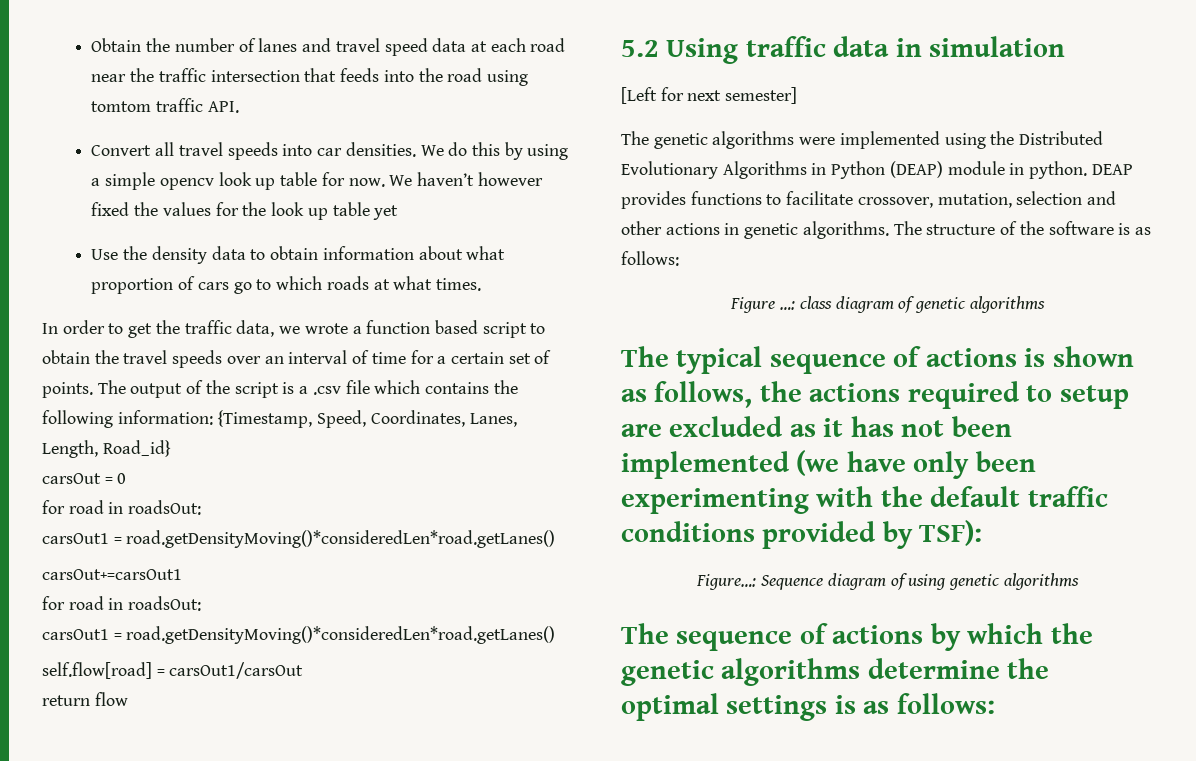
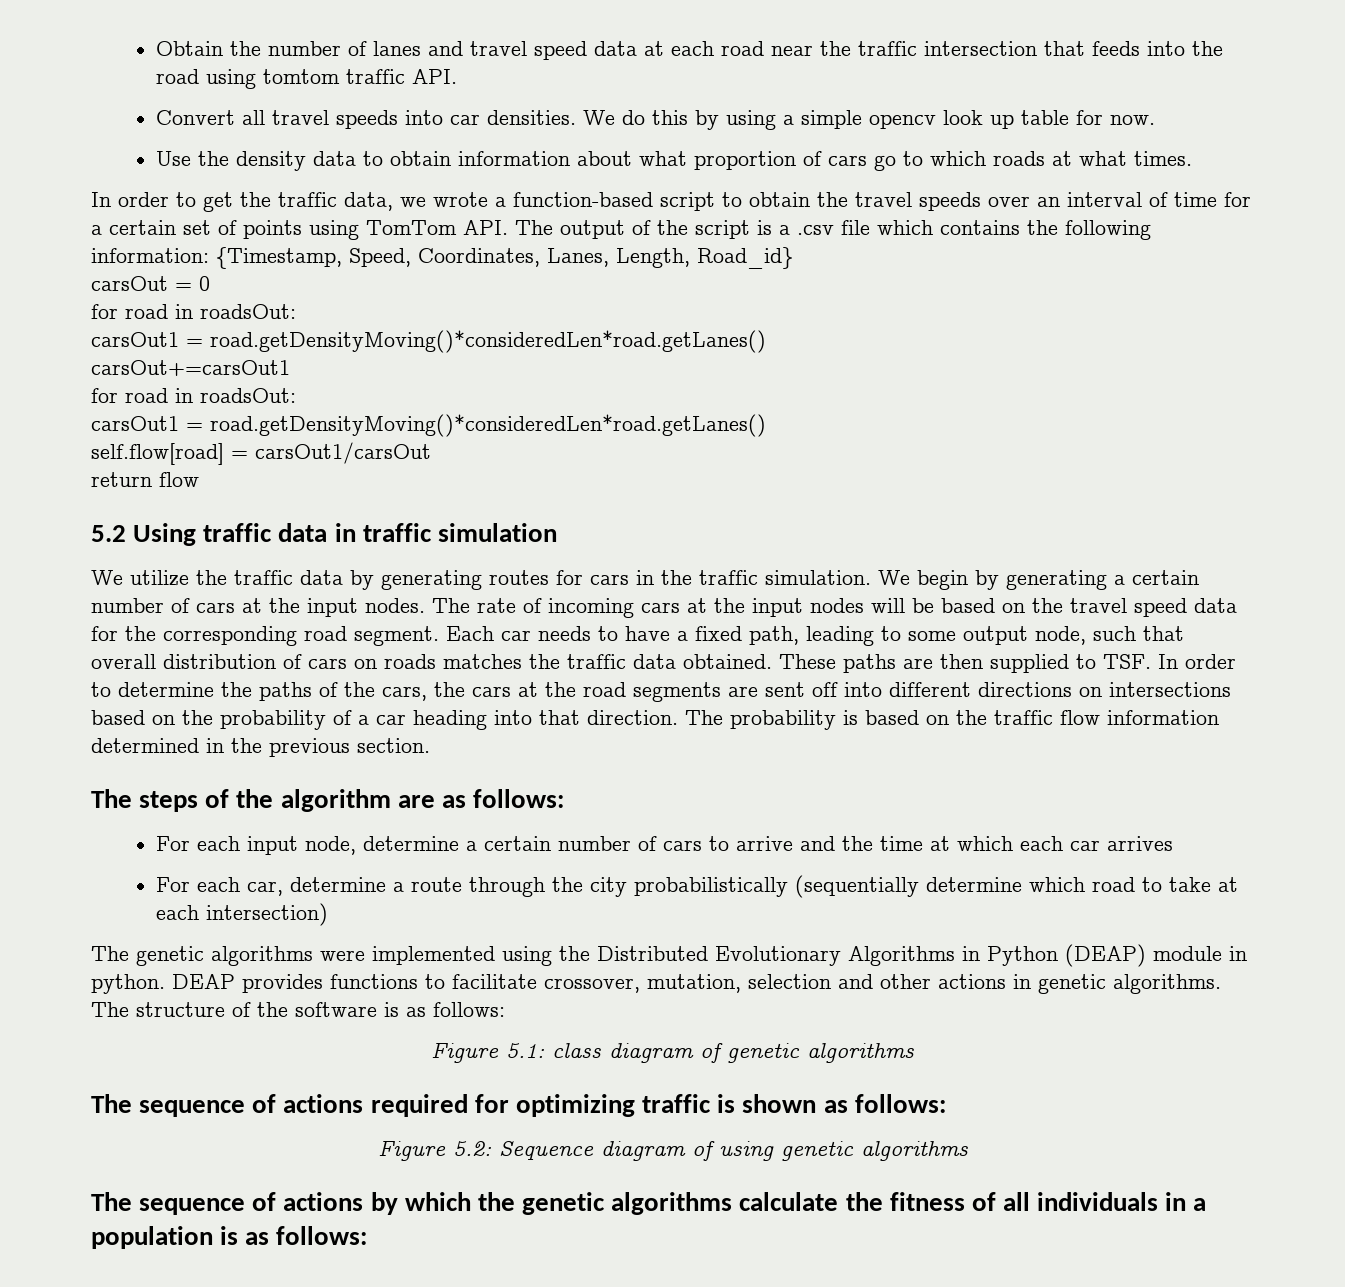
[389,172,543,186] [91,202,399,220] We haven’t however fixed the values for the look up table yet -> (1155, 120) none
[366,320,478,334] function based -> [513,192,653,207] function-based
[42,382,93,398] points. -> [243,220,508,240] points using TomTom API.
(922, 47) none -> [362,523,432,542] traffic
[621,87,798,104] [Left for next semester] -> [91,570,1199,590] [91,598,1237,618] [91,626,1184,646] [91,654,1236,673] [91,682,1231,702] [91,710,1219,730] [91,738,430,757] [91,789,565,812] [155,836,1173,855] [155,875,1238,898] [155,903,328,926] We utilize the traffic data by generating routes for cars in the traffic simulation. We begin by generating a certain number of cars at the input nodes. The rate of incoming cars at the input nodes will be based on the travel speed data for the corresponding road segment. Each car needs to have a fixed path, leading to some output node, such that overall distribution of cars on roads matches the traffic data obtained. These paths are then supplied to TSF. In order to determine the paths of the cars, the cars at the road segments are sent off into different directions on intersections based on the probability of a car heading into that direction. The probability is based on the traffic flow information determined in the previous section. // The steps of the algorithm are as follows: // For each input node, determine a certain number of cars to arrive and the time at which each car arrives // For each car, determine a route through the city probabilistically (sequentially determine which road to take at each intersection)
[780,301,796,310] …: -> [506,1043,545,1058] 5.1:
[676,346,1134,374] [621,381,1129,409] [621,416,1012,437] [621,450,1036,479] [621,486,1108,514] [621,520,983,549] [696,574,757,590] typical sequence of actions is shown as follows, the actions required to setup are excluded as it has not been implemented (we have only been experimenting with the default traffic conditions provided by TSF): // Figure…: -> [139,1094,946,1117] [377,1141,492,1161] sequence of actions required for optimizing traffic is shown as follows: // Figure 5.2:
[867,658,1050,679] [621,693,828,721] determine the optimal settings -> [739,1192,1207,1211] [91,1226,213,1249] calculate the fitness of all individuals in a population

